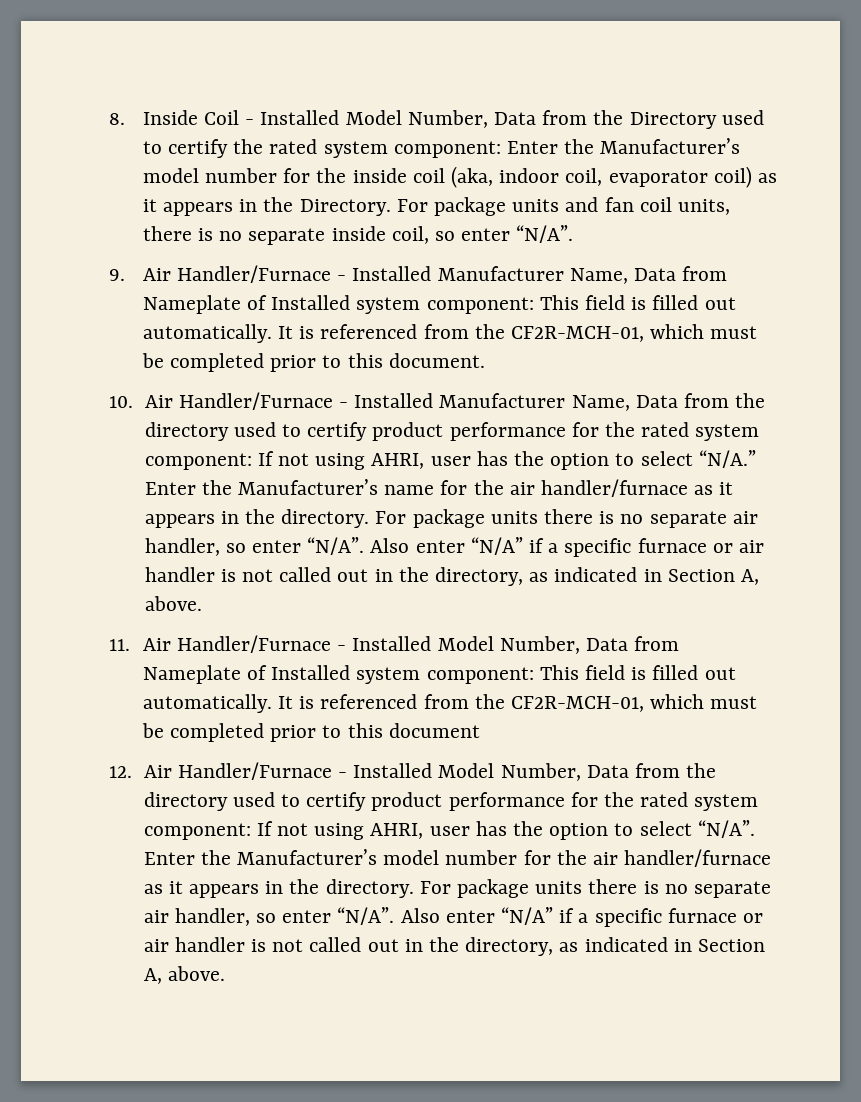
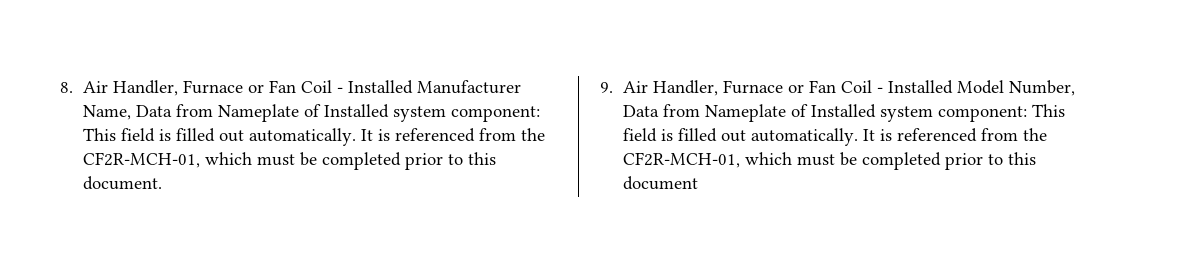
[142,110,764,129] [142,138,741,158] [142,166,778,188] [142,197,731,216] [142,225,574,245] [109,265,332,283] Inside Coil - Installed Model Number, Data from the Directory used to certify the rated system component: Enter the Manufacturer’s model number for the inside coil (aka, indoor coil, evaporator coil) as it appears in the Directory. For package units and fan coil units, there is no separate inside coil, so enter “N/A”. // 9. Air Handler/Furnace -> [83,80,333,96] Air Handler, Furnace or Fan Coil
[109,392,766,411] [144,422,760,441] [144,450,756,470] [144,479,734,497] [144,509,758,528] [144,537,765,557] [144,567,760,586] [144,596,202,611] [109,635,332,653] 10. Air Handler/Furnace - Installed Manufacturer Name, Data from the directory used to certify product performance for the rated system component: If not using AHRI, user has the option to select “N/A.” Enter the Manufacturer’s name for the air handler/furnace as it appears in the directory. For package units there is no separate air handler, so enter “N/A”. Also enter “N/A” if a specific furnace or air handler is not called out in the directory, as indicated in Section A, above. // 11. Air Handler/Furnace -> [600,80,873,96] 9. Air Handler, Furnace or Fan Coil
[109,762,717,781] [143,792,759,811] [143,820,755,840] [143,849,772,867] [143,879,772,898] [143,907,764,927] [143,937,766,956] [143,966,225,984] // 12. Air Handler/Furnace - Installed Model Number, Data from the directory used to certify product performance for the rated system component: If not using AHRI, user has the option to select “N/A”. Enter the Manufacturer’s model number for the air handler/furnace as it appears in the directory. For package units there is no separate air handler, so enter “N/A”. Also enter “N/A” if a specific furnace or air handler is not called out in the directory, as indicated in Section A, above. -> (699, 183) none

